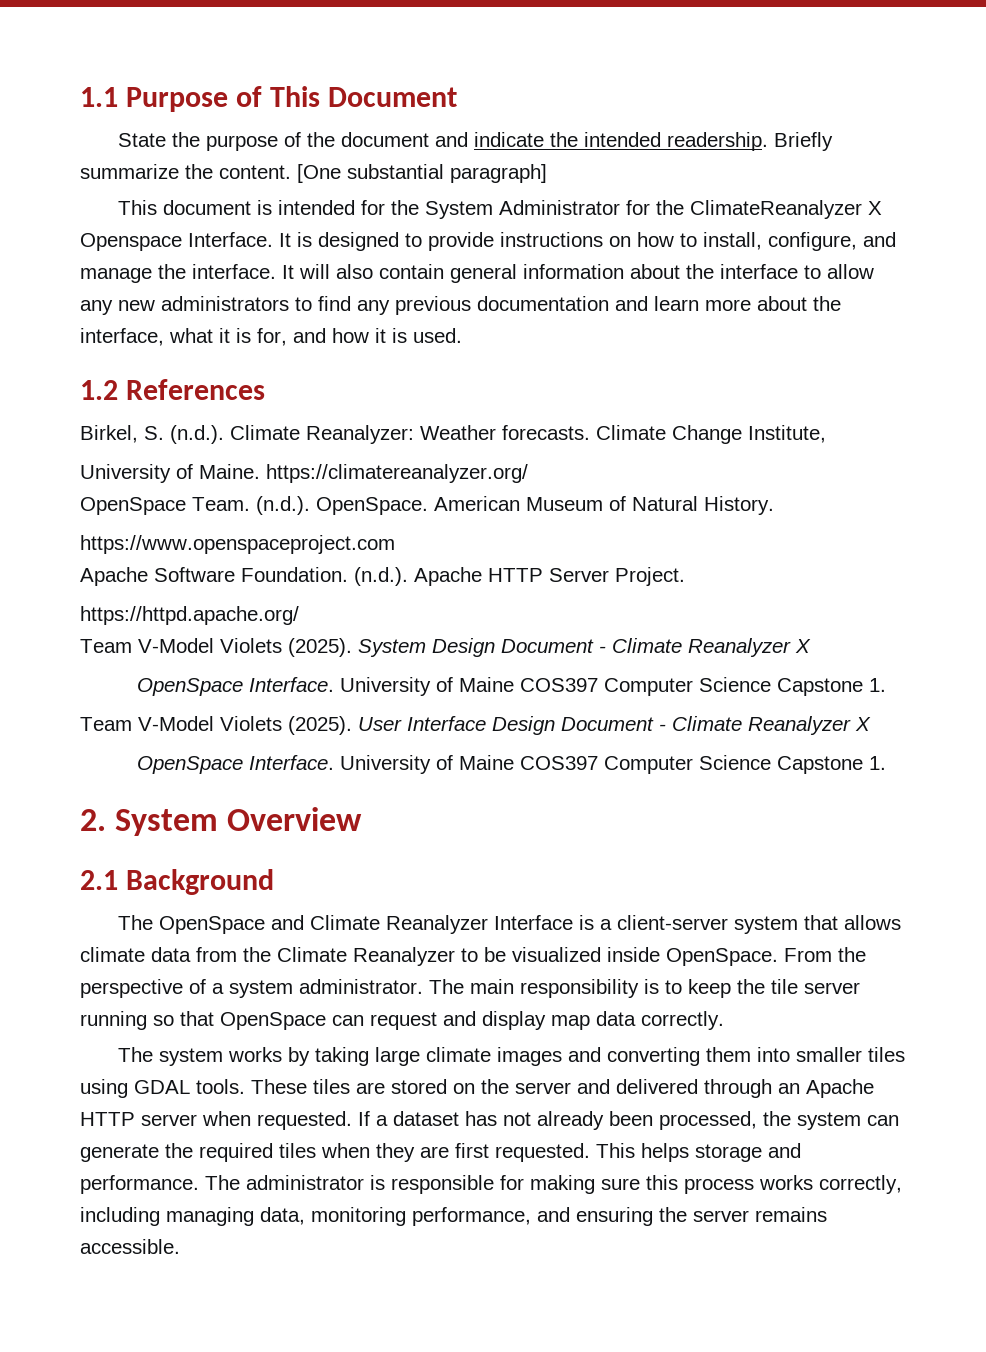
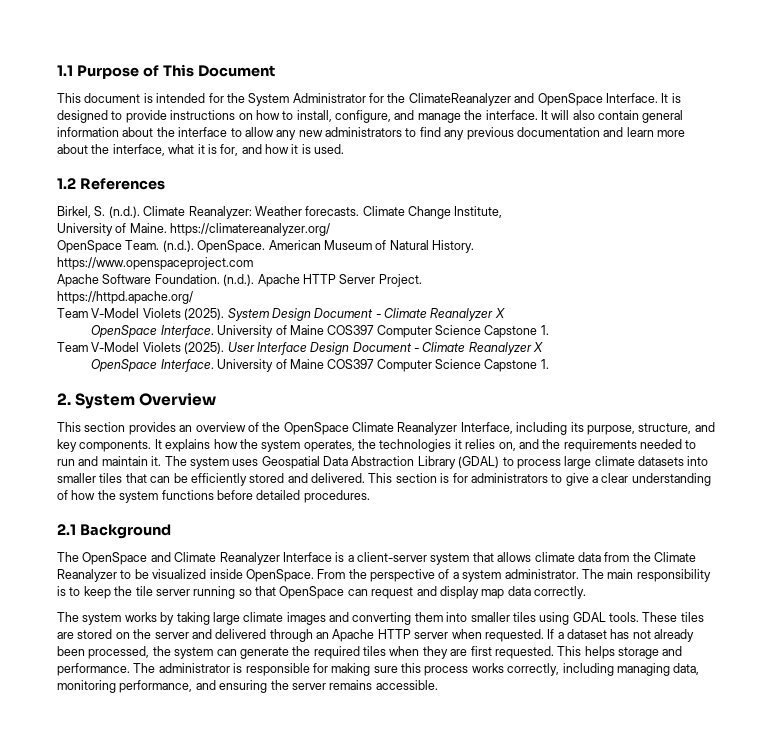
[117,132,833,151] [80,164,547,183] // State the purpose of the document and indicate the intended readership. Briefly summarize the content. [One substantial paragraph] -> (275, 71) none
[867,201,882,215] [80,233,182,251] X Openspace -> [514,93,603,106] and OpenSpace
(363, 819) none -> [57,422,715,435] [57,439,697,452] [57,456,709,469] [57,473,711,486] [57,490,370,503] // This section provides an overview of the OpenSpace Climate Reanalyzer Interface, including its purpose, structure, and key components. It explains how the system operates, the technologies it relies on, and the requirements needed to run and maintain it. The system uses Geospatial Data Abstraction Library (GDAL) to process large climate datasets into smaller tiles that can be efficiently stored and delivered. This section is for administrators to give a clear understanding of how the system functions before detailed procedures.

